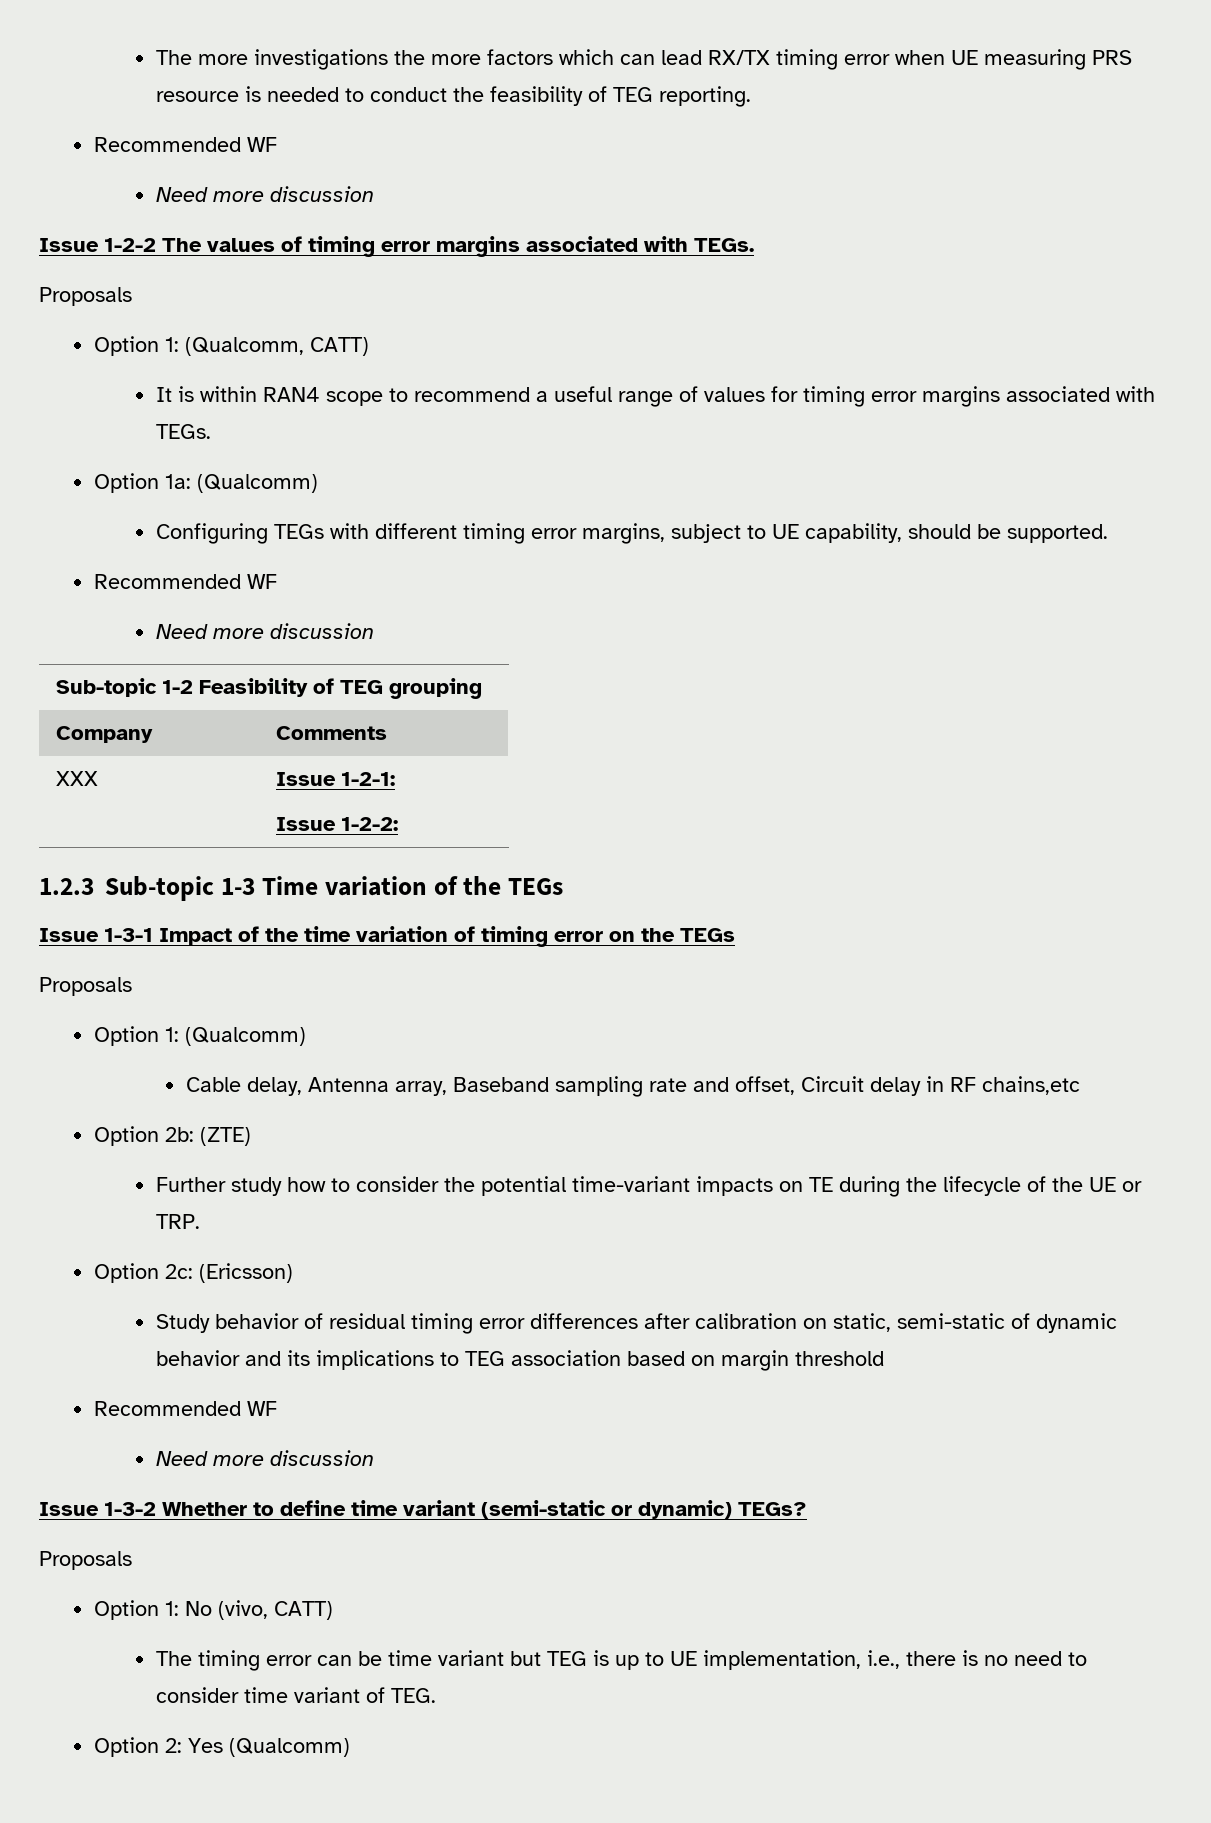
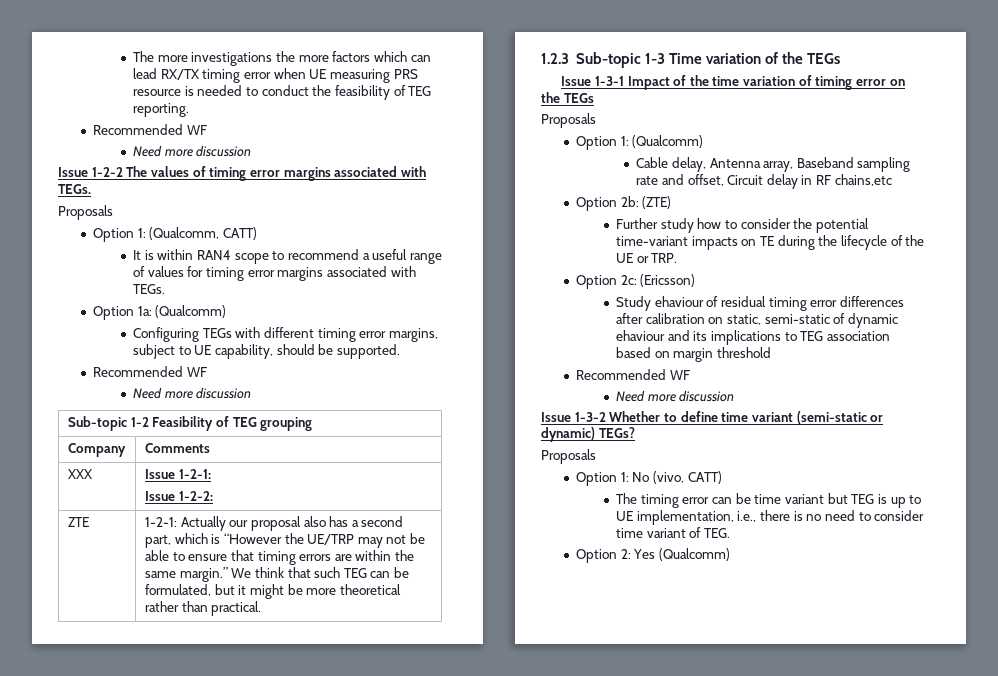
(399, 824) none -> [67,517,89,527] [144,516,404,531] [144,533,426,548] [144,550,415,565] [144,567,410,582] [144,584,401,599] [144,601,262,616] // ZTE | 1-2-1: Actually our proposal also has a second part, which is “However the UE/TRP may not be able to ensure that timing errors are within the same margin.” We think that such TEG can be formulated, but it might be more theoretical rather than practical.
[214,1313,299,1329] behavior -> [654,296,704,307] ehaviour
[155,1350,240,1366] behavior -> [616,330,666,341] ehaviour

